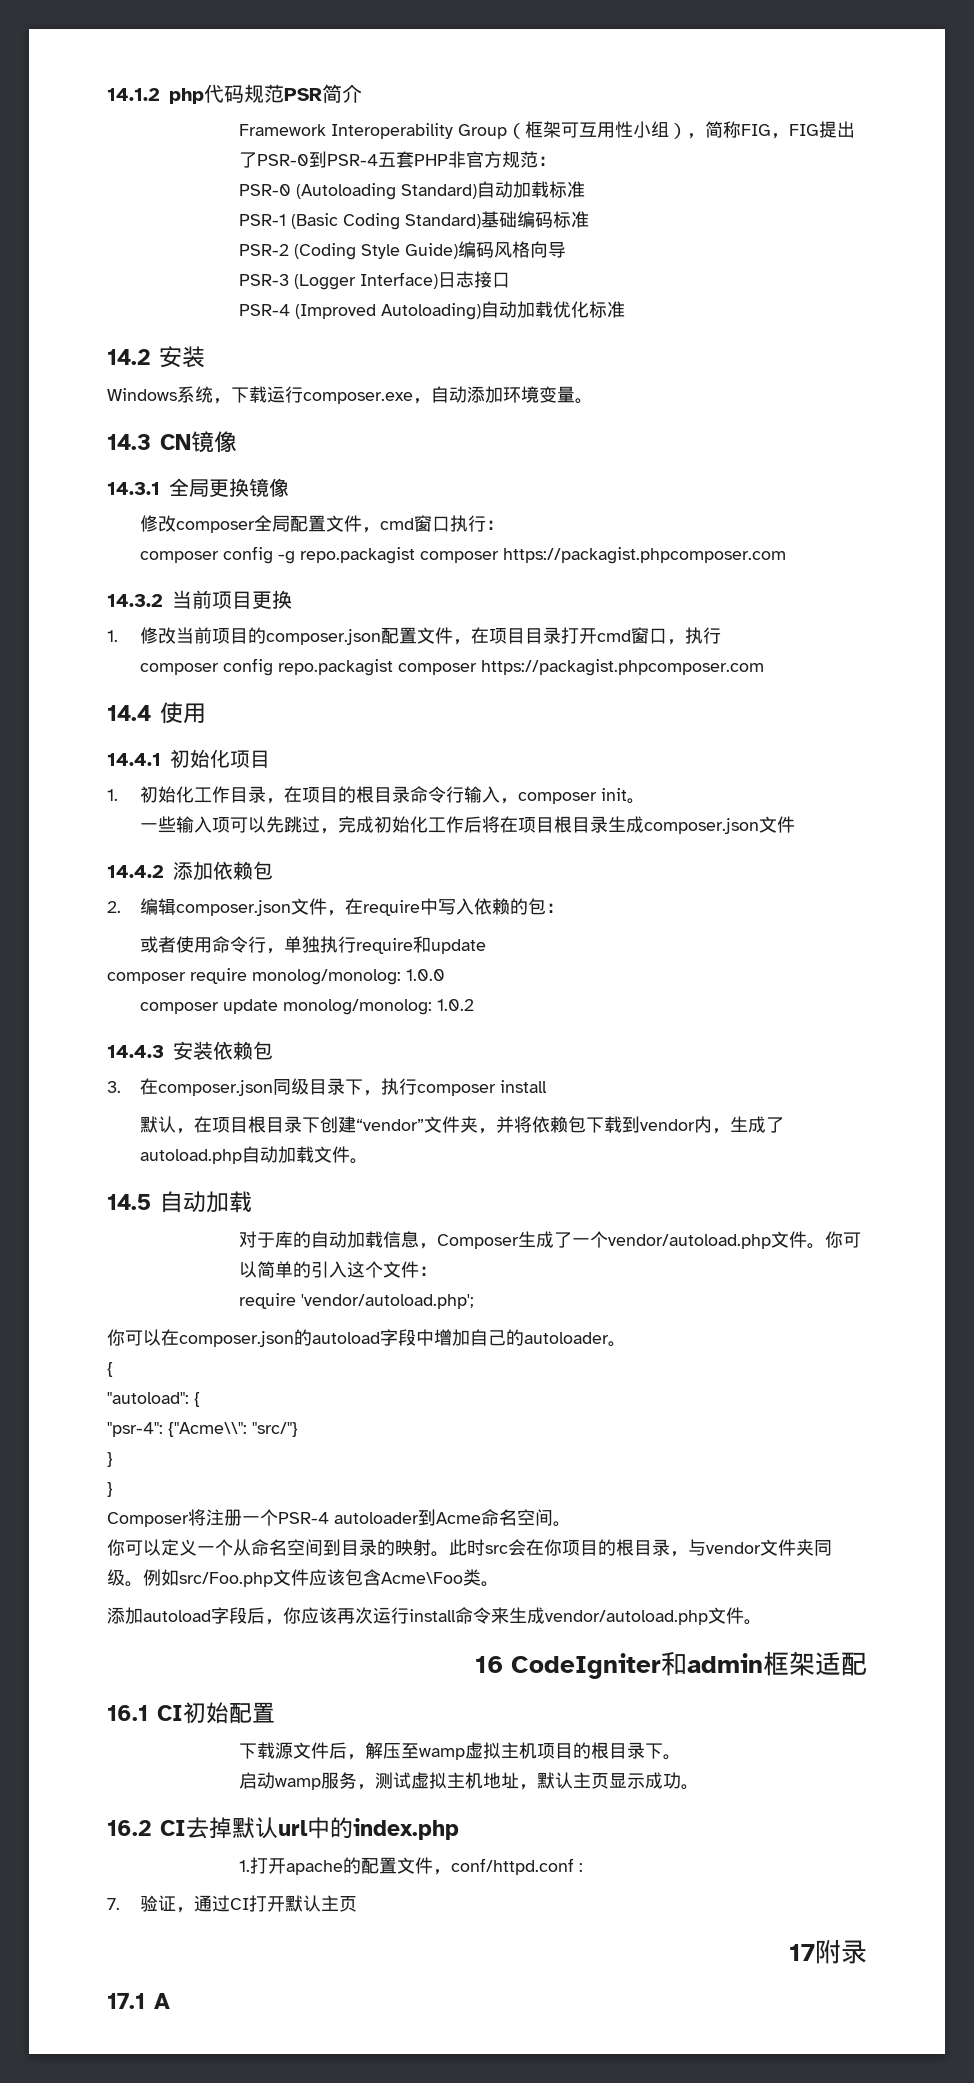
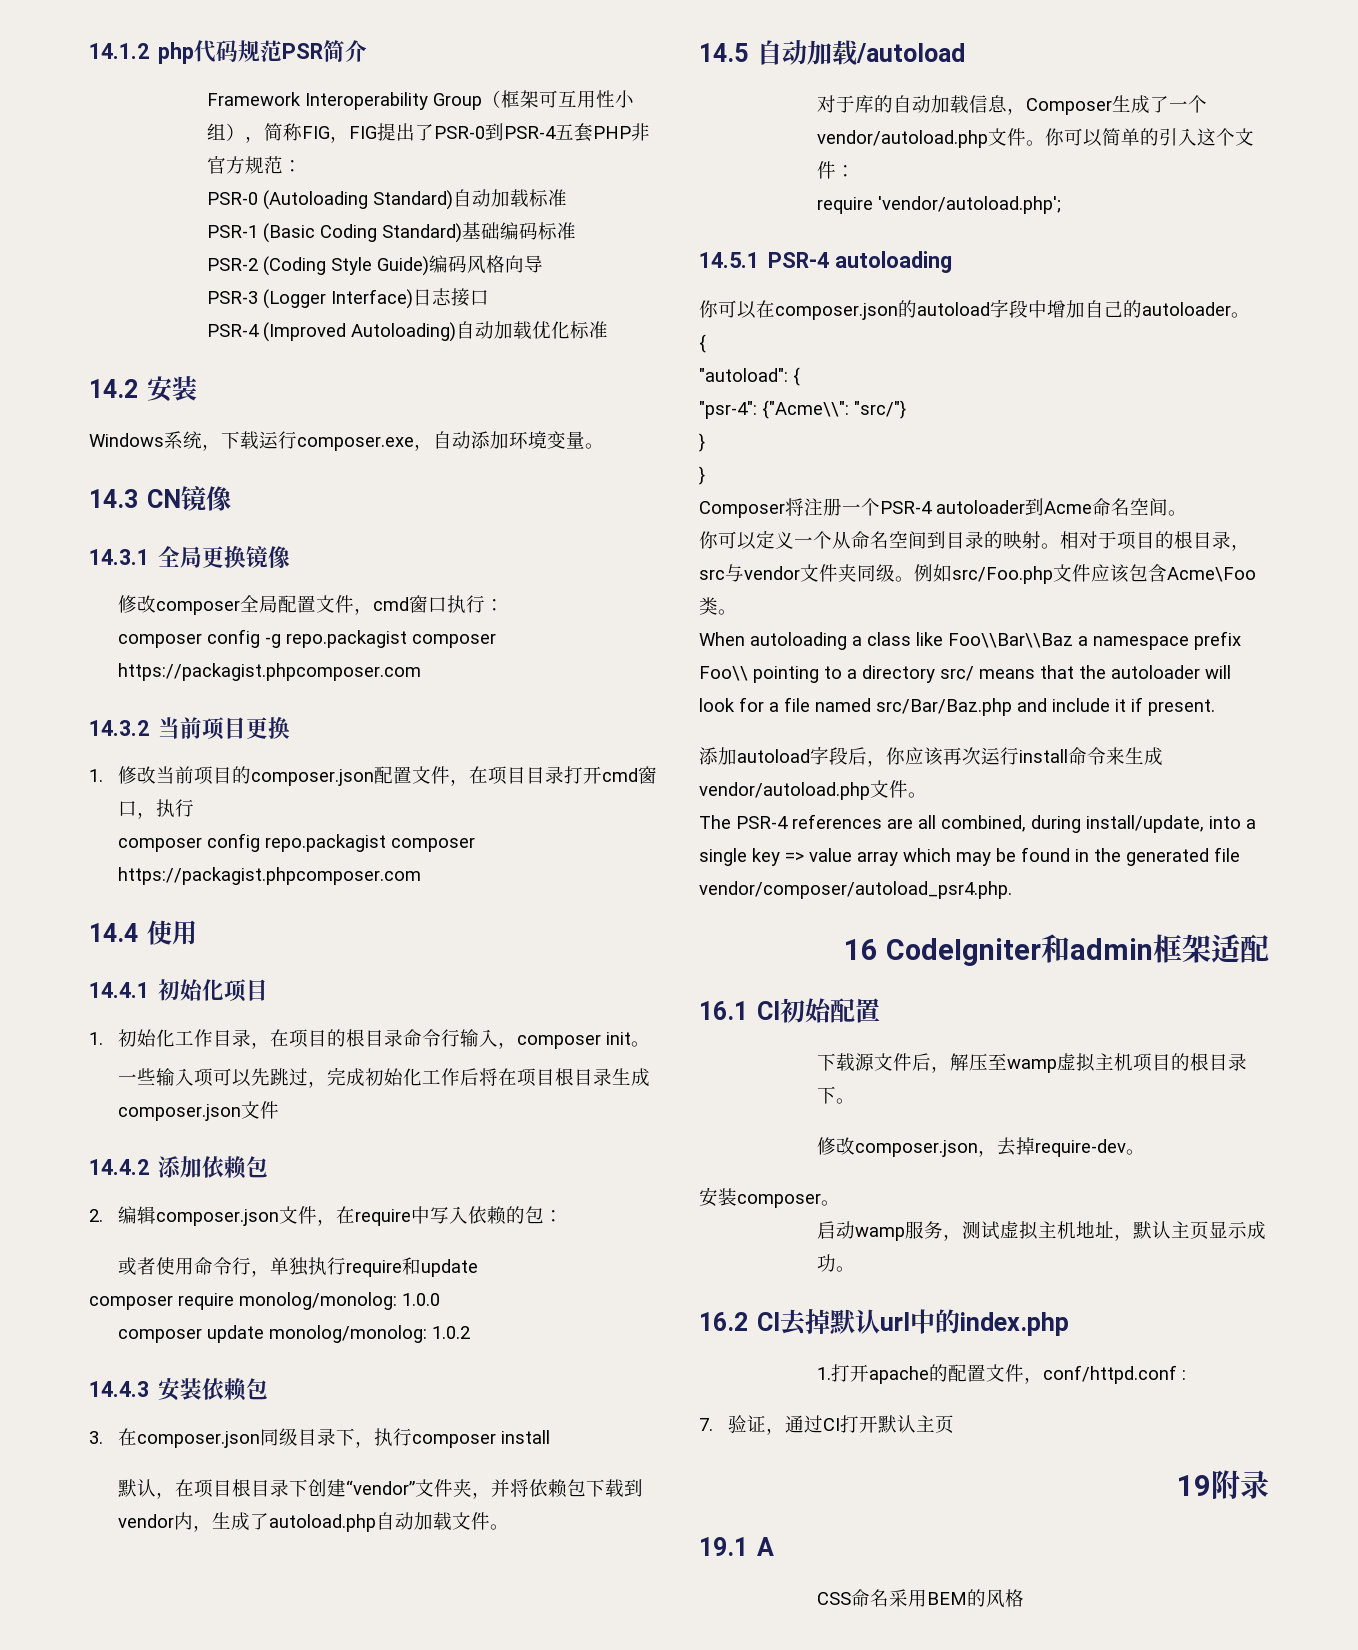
(252, 1202) none -> [856,43,966,63] /autoload
(475, 1301) none -> [699,251,953,273] // 14.5.1 PSR-4 autoloading
[449,1539,562,1556] 此时src会在你 -> [1060,531,1117,549] 相对于
(688, 1554) none -> [699,569,725,580] src
(499, 1584) none -> [699,631,1241,650] [699,665,1231,683] [699,697,1215,716] // When autoloading a class like Foo\\Bar\\Baz a namespace prefix Foo\\ pointing to a directory src/ means that the autoloader will look for a file named src/Bar/Baz.php and include it if present.
(762, 1622) none -> [699,814,1256,833] [699,847,1240,866] [699,881,1012,899] // The PSR-4 references are all combined, during install/update, into a single key => value array which may be found in the generated file vendor/composer/autoload_psr4.php.
(682, 1757) none -> [816,1137,1145,1157] [699,1187,840,1208] // 修改composer.json，去掉require-dev。 // 安装composer。
[789,1944,815,1961] 17 -> [1177,1475,1211,1496] 19
[107,1993,145,2009] 17.1 -> [699,1537,748,1556] 19.1
(170, 2001) none -> [816,1589,1024,1608] // CSS命名采用BEM的风格

